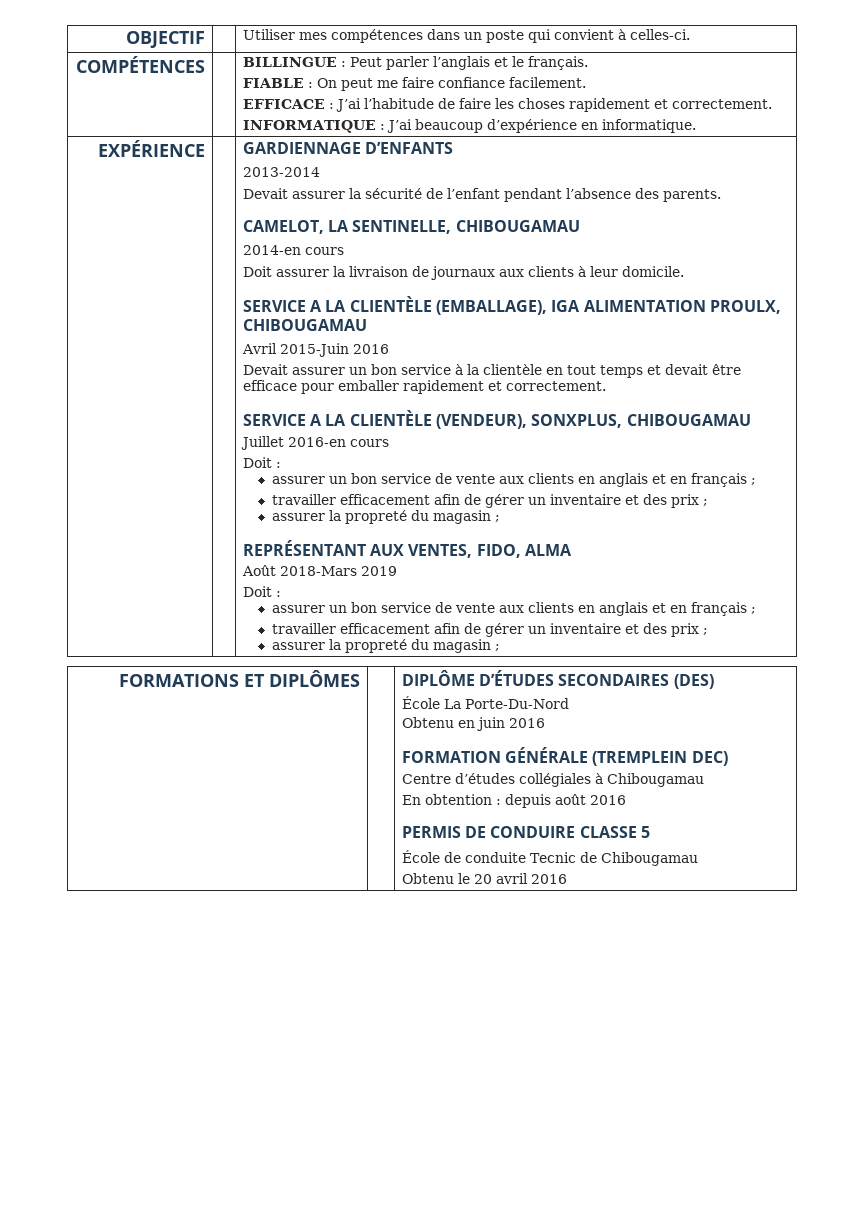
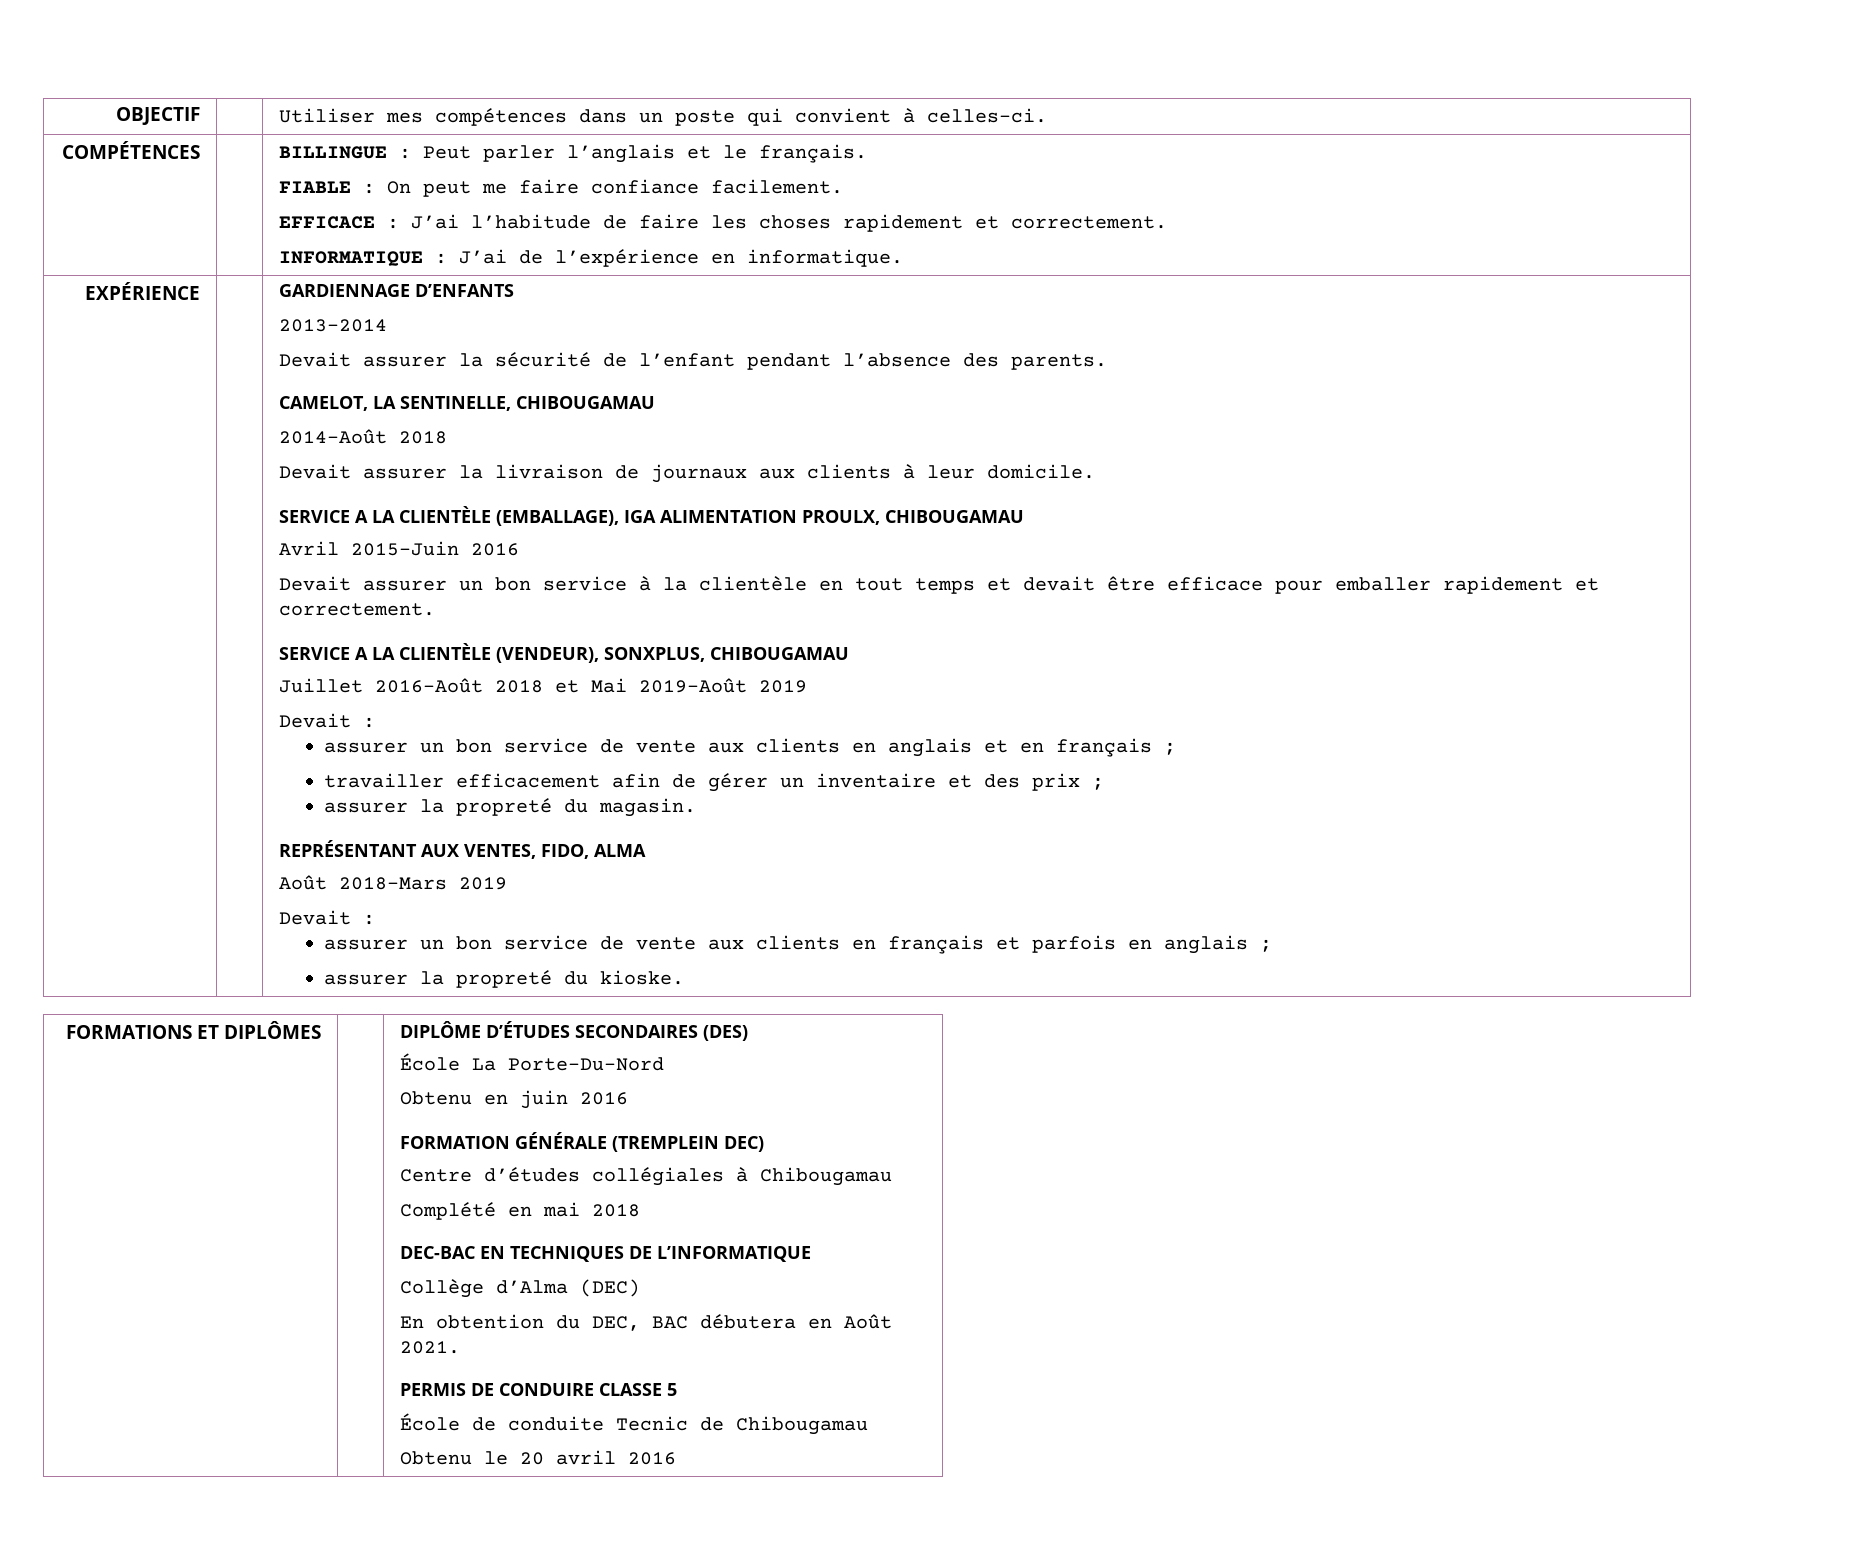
[414,119,577,133] beaucoup d’expérience -> [519,249,700,267] de l’expérience
[242,245,344,255] [242,266,272,277] 2014-en cours // Doit -> [279,429,448,444] [279,464,352,479] 2014-Août 2018 // Devait
[287,437,389,447] [242,457,272,468] 2016-en cours // Doit -> [375,678,808,693] [279,713,352,728] 2016-Août 2018 et Mai 2019-Août 2019 // Devait
[432,510,500,524] magasin ; -> [598,798,696,817] magasin.
[242,586,272,597] Doit -> [279,910,352,925] Devait
[598,602,756,616] [271,623,708,637] [271,639,500,653] anglais et en français ; // travailler efficacement afin de gérer un inventaire et des prix ; // assurer la propreté du magasin ; -> [887,935,1272,954] [323,970,684,988] français et parfois en anglais ; // assurer la propreté du kioske.
[401,794,626,808] En obtention : depuis août 2016 -> [400,1202,641,1220] [400,1246,812,1262] [400,1279,641,1298] [400,1314,893,1331] [400,1341,461,1354] Complété en mai 2018 // DEC-BAC EN TECHNIQUES DE L’INFORMATIQUE // Collège d’Alma (DEC) // En obtention du DEC, BAC débutera en Août 2021.

